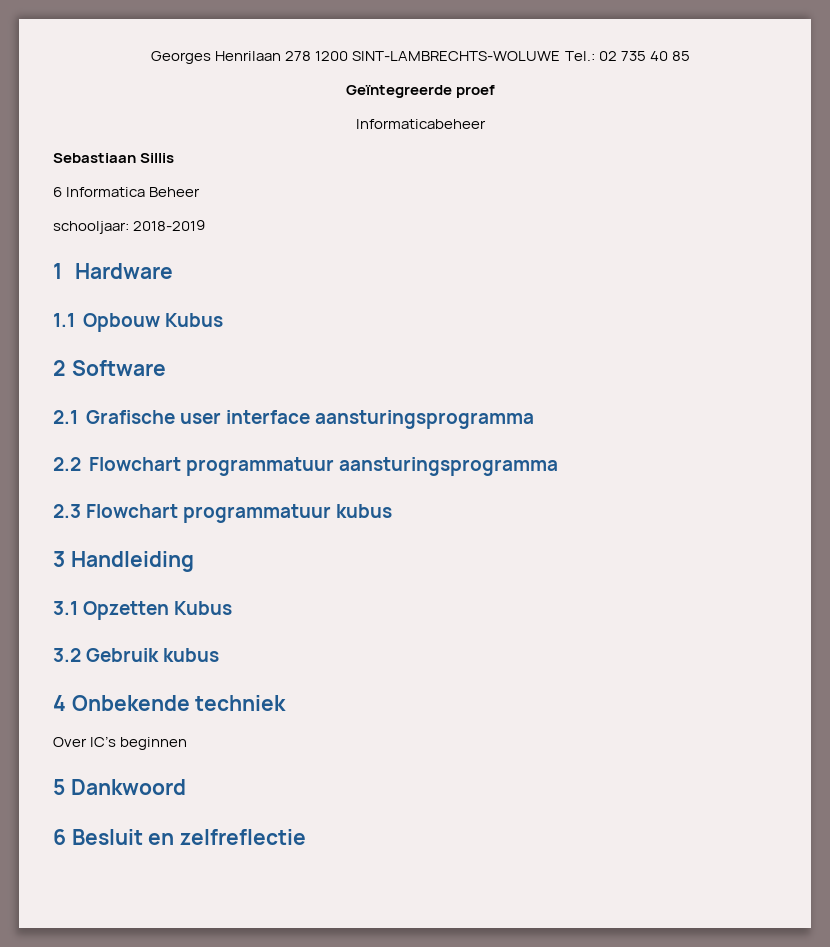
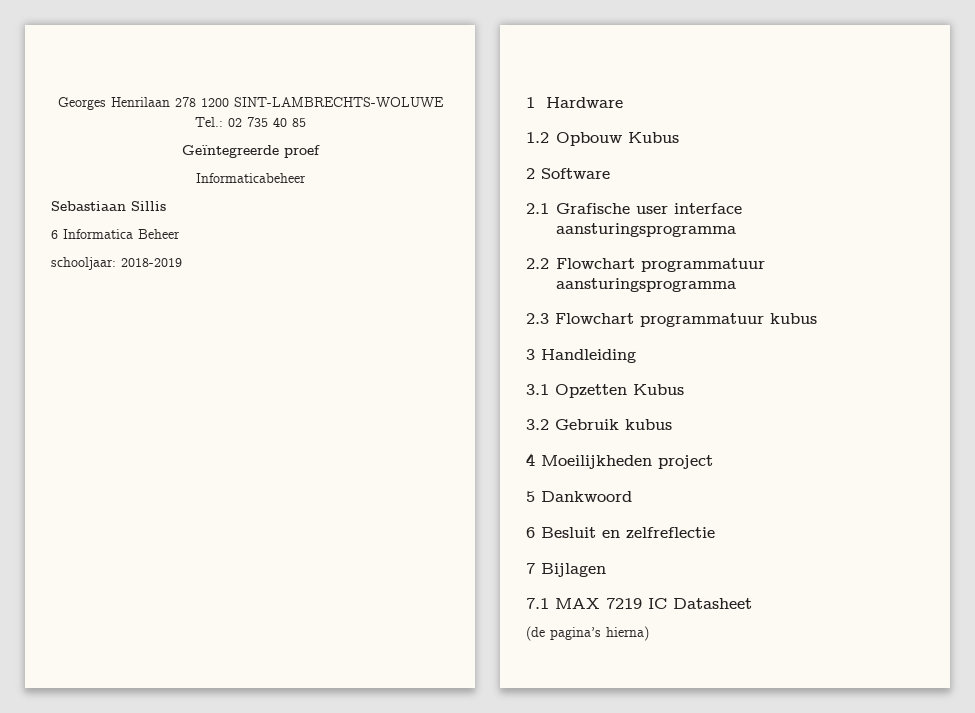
[53,313,75,327] 1.1 -> [526,132,549,143] 1.2
[71,695,287,711] [53,736,188,750] Onbekende techniek // Over IC’s beginnen -> [541,455,713,469] Moeilijkheden project
(307, 837) none -> [526,563,606,577] [526,598,752,609] [526,626,649,641] // 7 Bijlagen // 7.1 MAX 7219 IC Datasheet // (de pagina’s hierna)

